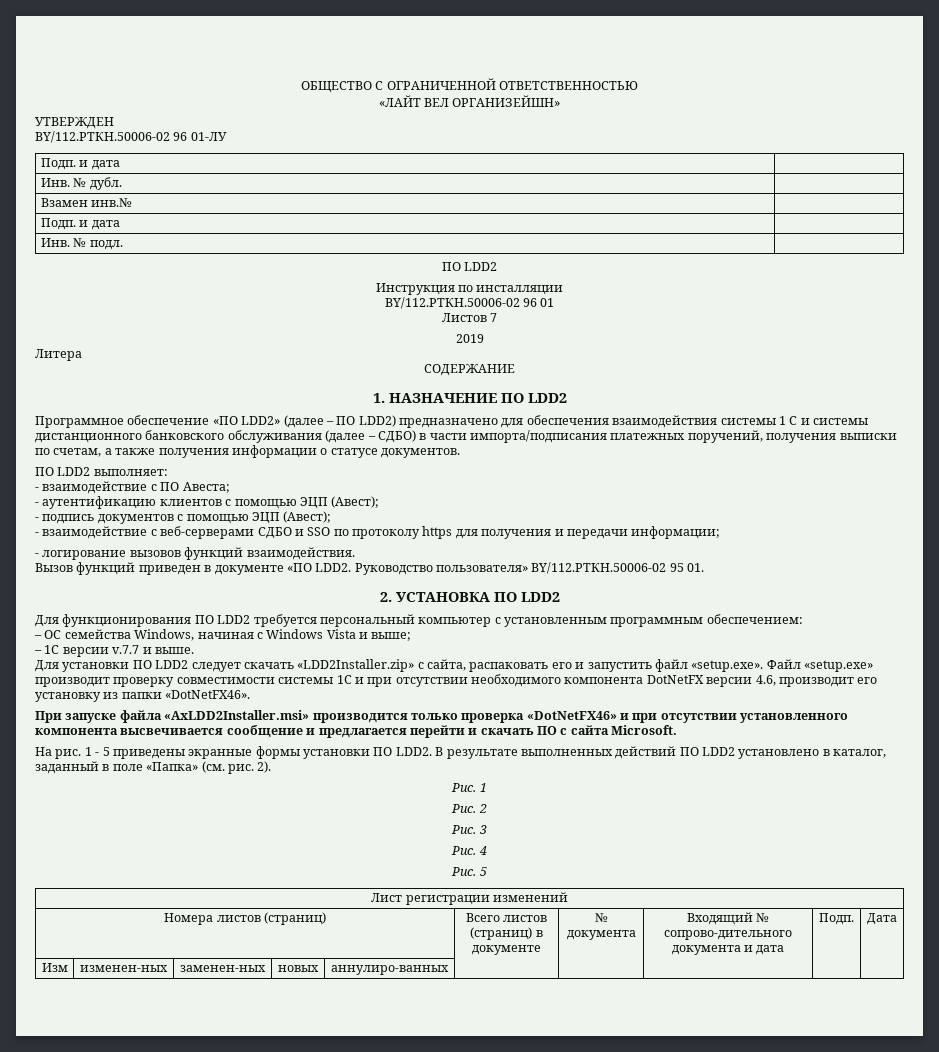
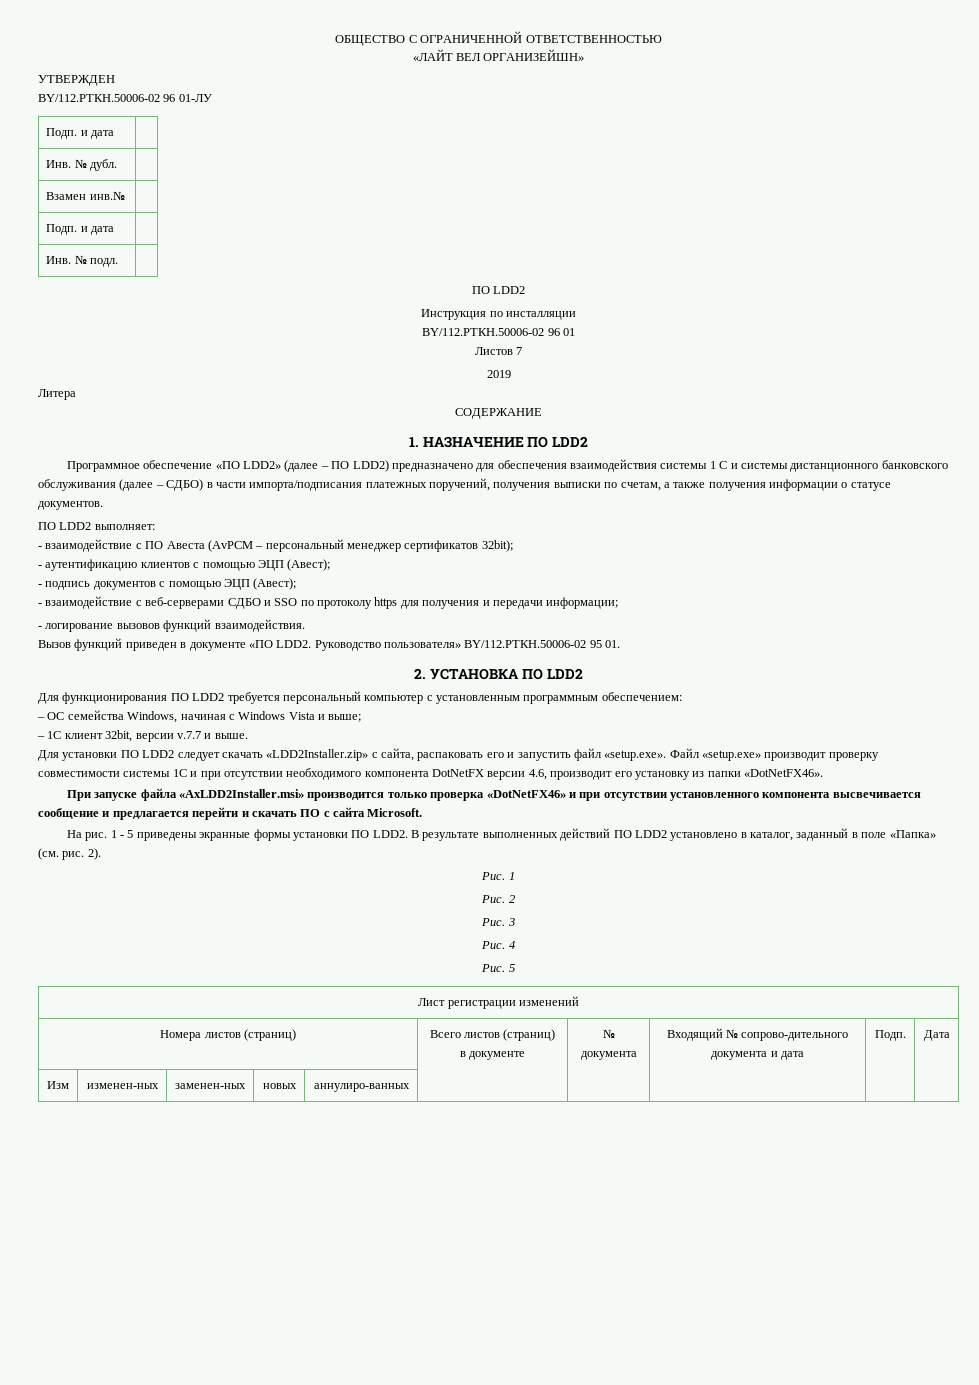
[182,482,230,493] Авеста; -> [166,539,513,552] Авеста (AvPCM – персональный менеджер сертификатов 32bit);
(60, 649) none -> [64,730,133,742] клиент 32bit,

